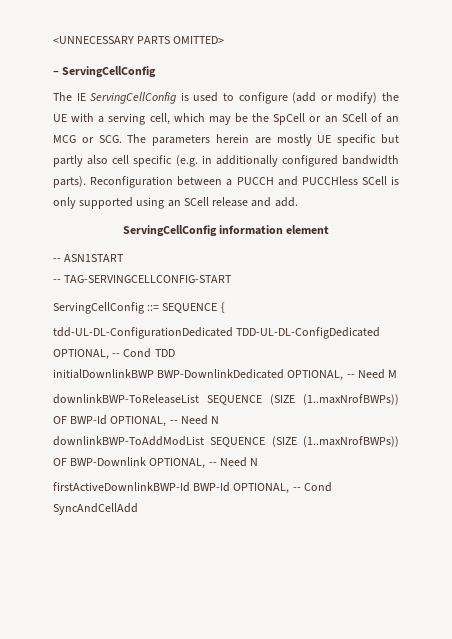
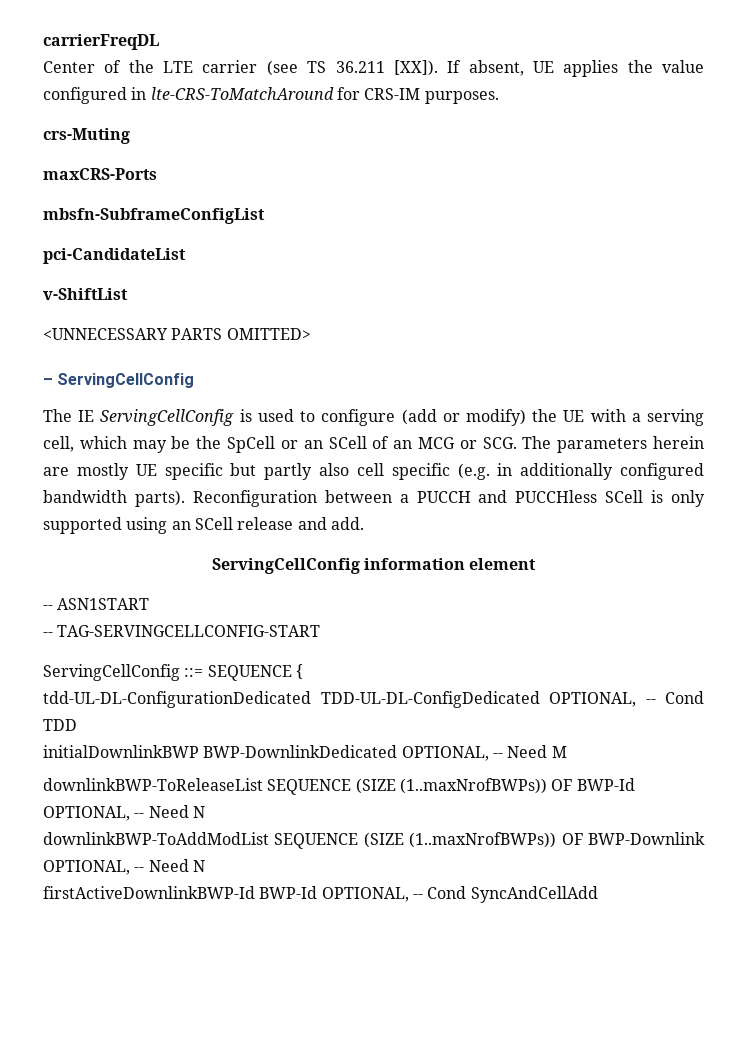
(53, 40) none -> [43,34,159,50] [43,60,704,77] [43,87,499,104] [43,128,130,144] [43,168,157,180] [43,208,265,224] [43,248,186,264] [43,288,128,300] carrierFreqDL // Center of the LTE carrier (see TS 36.211 [XX]). If absent, UE applies the value configured in lte-CRS-ToMatchAround for CRS-IM purposes. // crs-Muting // maxCRS-Ports // mbsfn-SubframeConfigList // pci-CandidateList // v-ShiftList //

